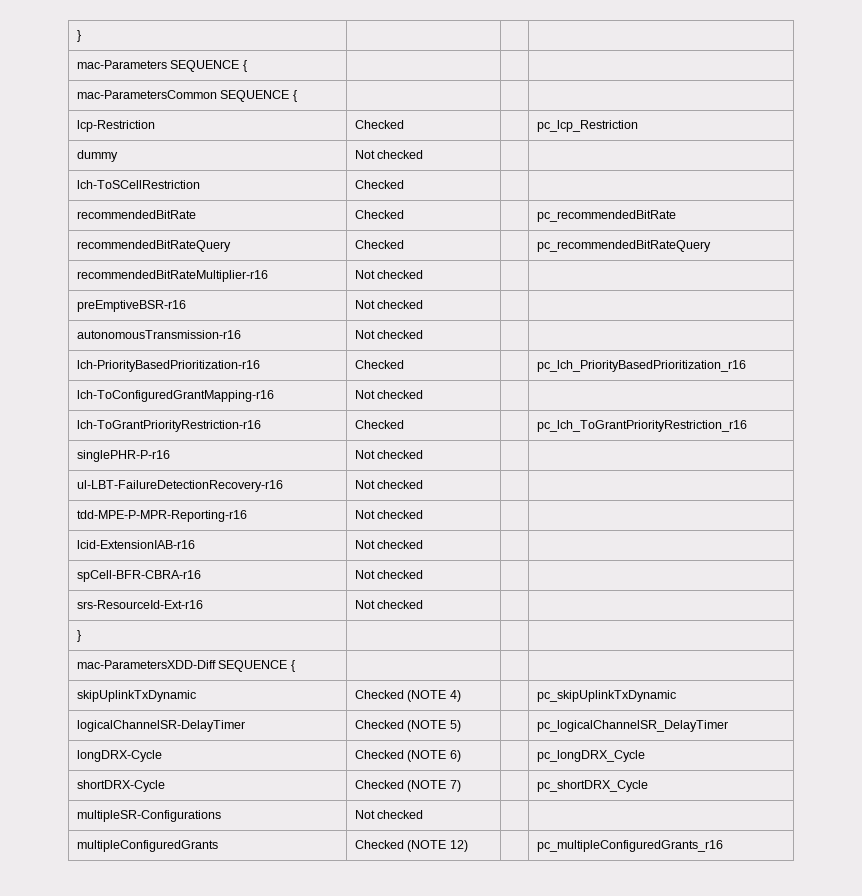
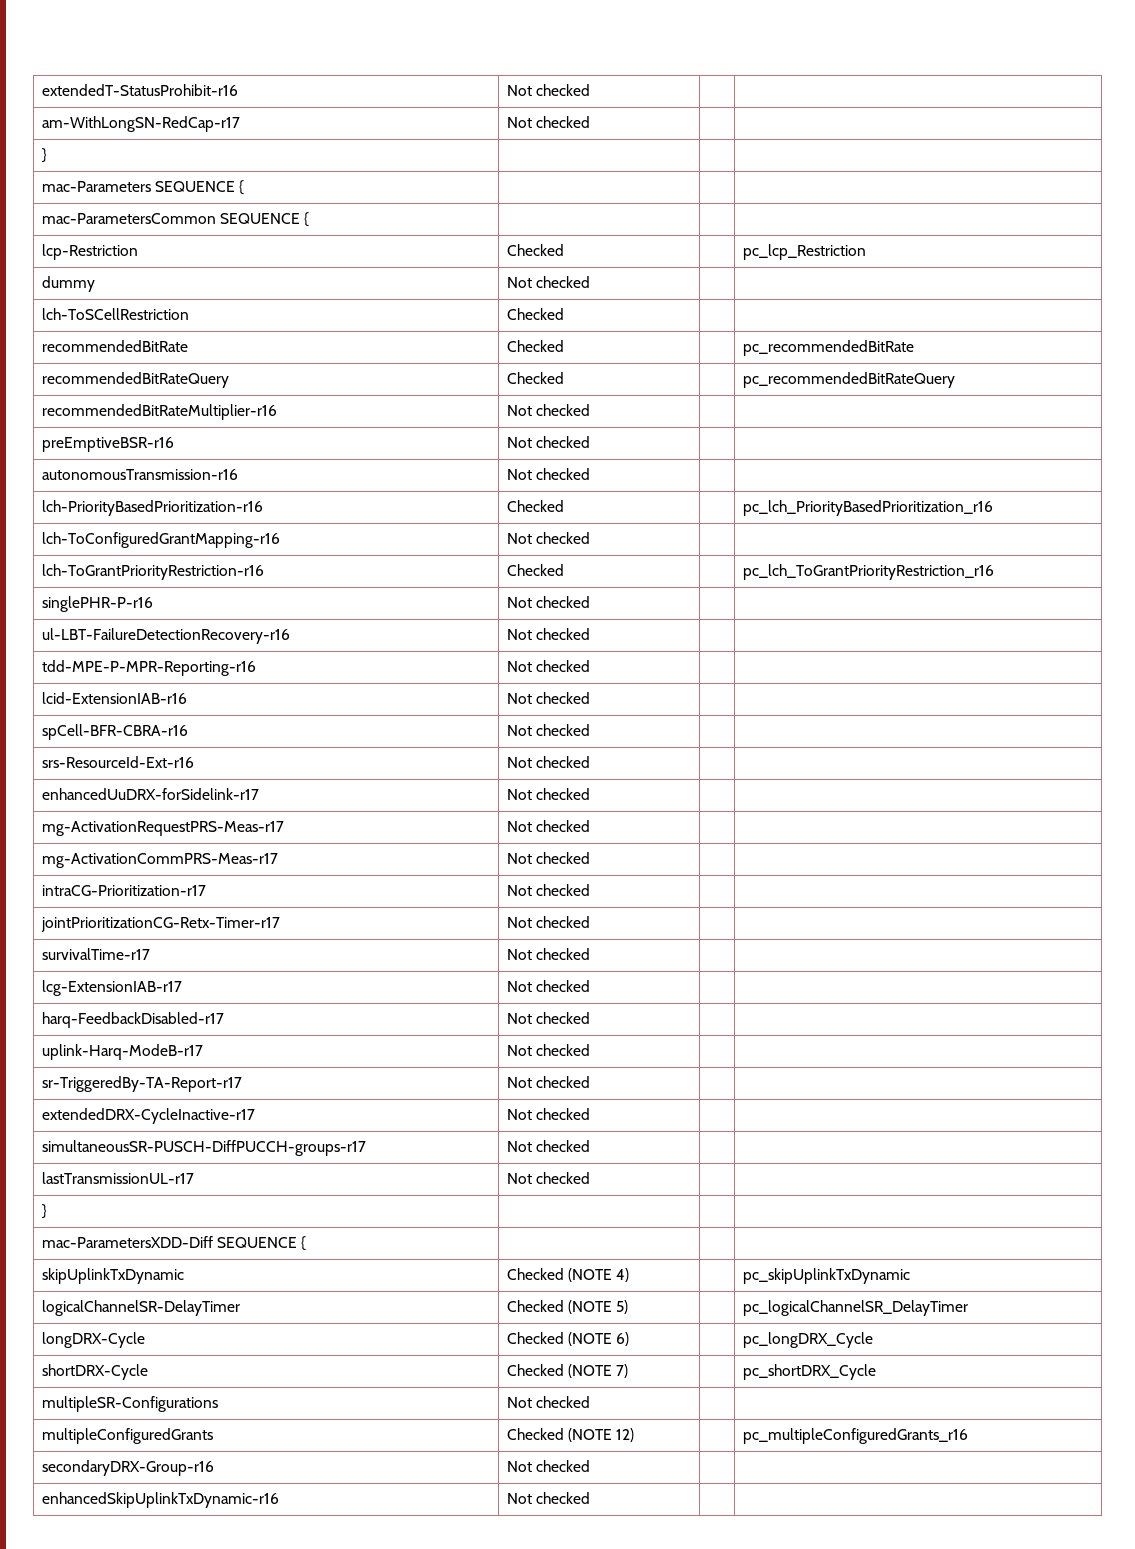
(76, 36) none -> [41,84,238,96] [506,84,590,96] [41,116,240,132] [506,116,590,128] extendedT-StatusProhibit-r16 | Not checked | | // am-WithLongSN-RedCap-r17 | Not checked | | //
(424, 604) none -> [41,788,259,800] [506,788,590,800] [41,821,284,836] [506,820,590,832] [41,853,278,868] [506,852,590,864] [41,885,206,896] [506,884,590,896] [40,917,280,932] [506,916,590,928] [41,948,150,960] [506,948,590,960] [41,980,182,996] [506,980,590,992] [41,1012,224,1028] [506,1012,590,1024] [41,1044,203,1060] [506,1044,590,1056] [41,1076,242,1092] [506,1076,590,1088] [41,1108,255,1124] [506,1108,590,1120] [41,1140,366,1156] [506,1140,590,1152] [41,1172,194,1184] [506,1172,590,1184] // enhancedUuDRX-forSidelink-r17 | Not checked | | // mg-ActivationRequestPRS-Meas-r17 | Not checked | | // mg-ActivationCommPRS-Meas-r17 | Not checked | | // intraCG-Prioritization-r17 | Not checked | | // jointPrioritizationCG-Retx-Timer-r17 | Not checked | | // survivalTime-r17 | Not checked | | // lcg-ExtensionIAB-r17 | Not checked | | // harq-FeedbackDisabled-r17 | Not checked | | // uplink-Harq-ModeB-r17 | Not checked | | // sr-TriggeredBy-TA-Report-r17 | Not checked | | // extendedDRX-CycleInactive-r17 | Not checked | | // simultaneousSR-PUSCH-DiffPUCCH-groups-r17 | Not checked | | // lastTransmissionUL-r17 | Not checked | |
(723, 846) none -> [41,1460,214,1476] [506,1460,590,1472] [41,1492,279,1508] [506,1492,590,1504] // secondaryDRX-Group-r16 | Not checked | | // enhancedSkipUplinkTxDynamic-r16 | Not checked | |

